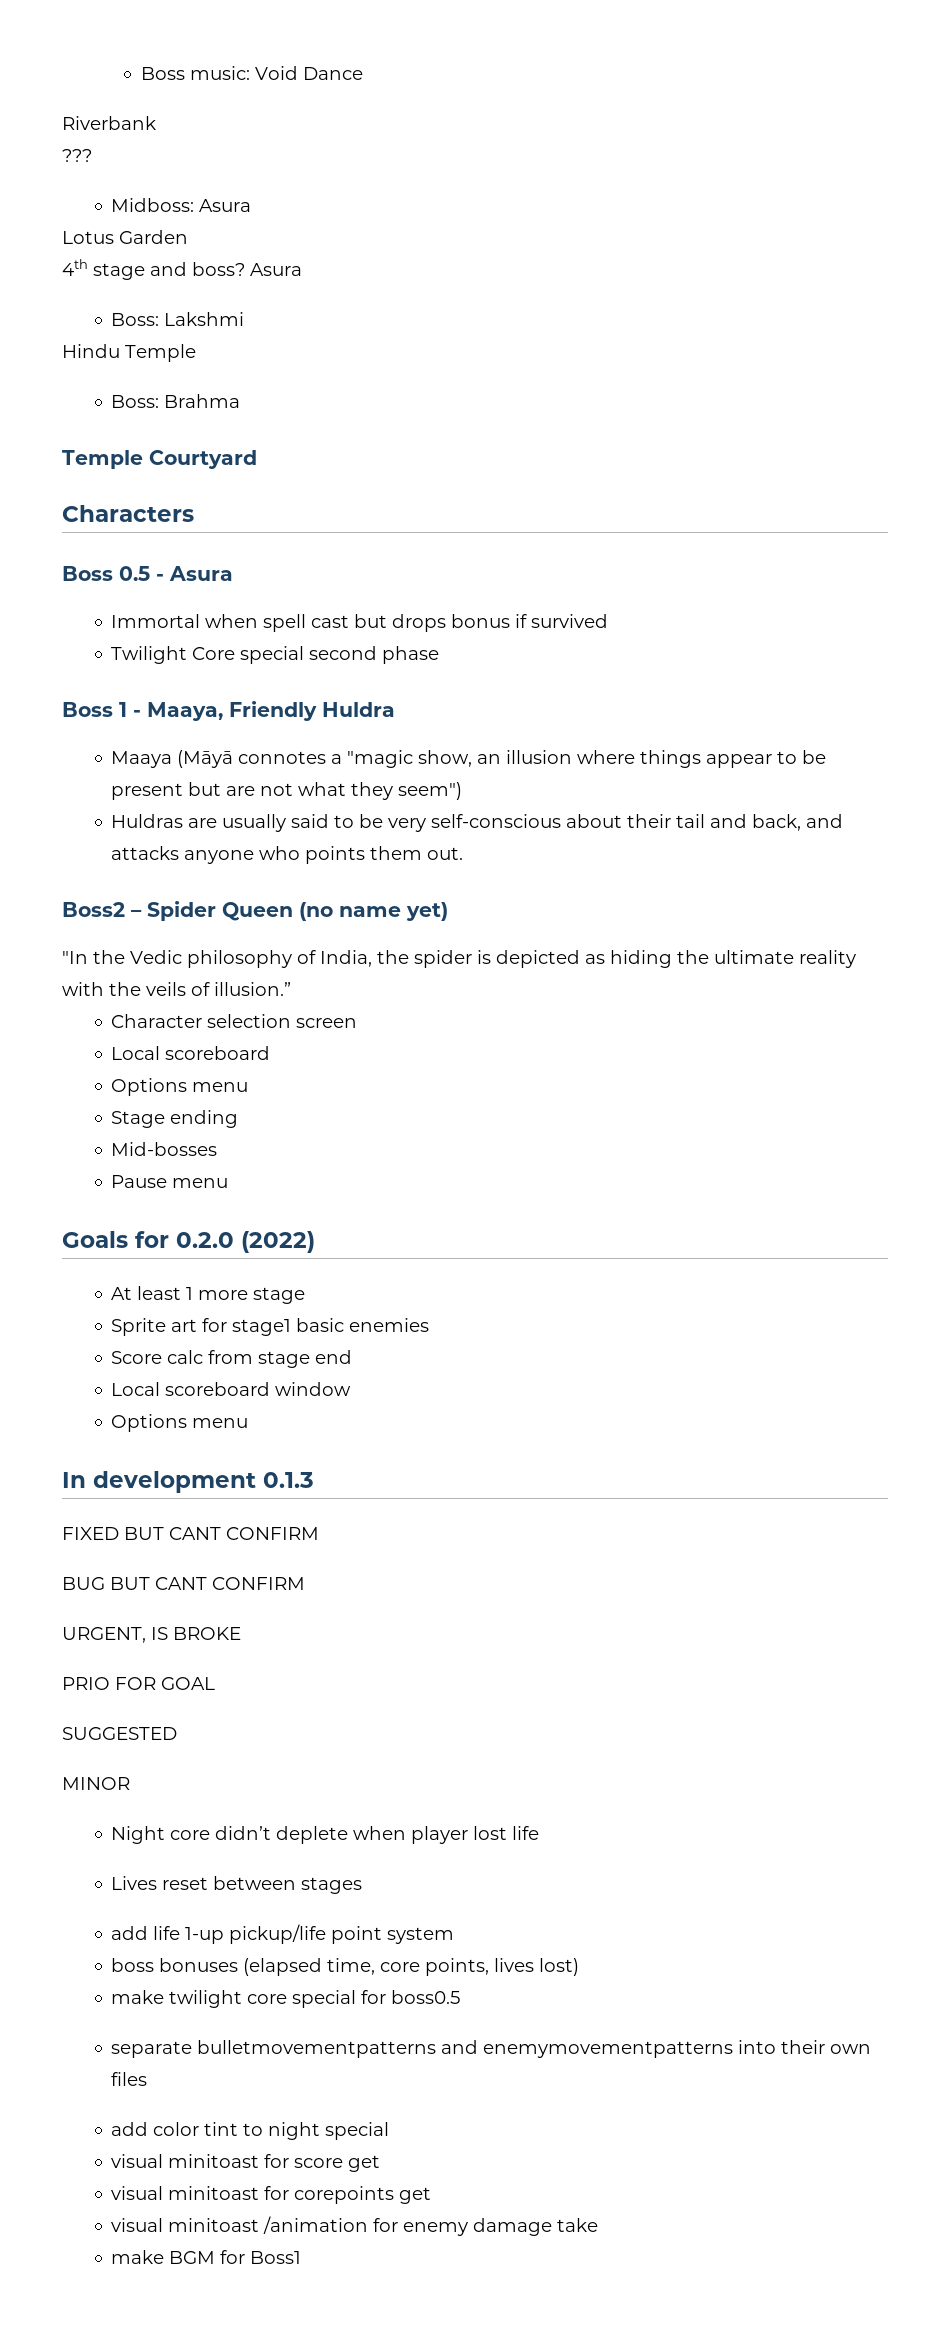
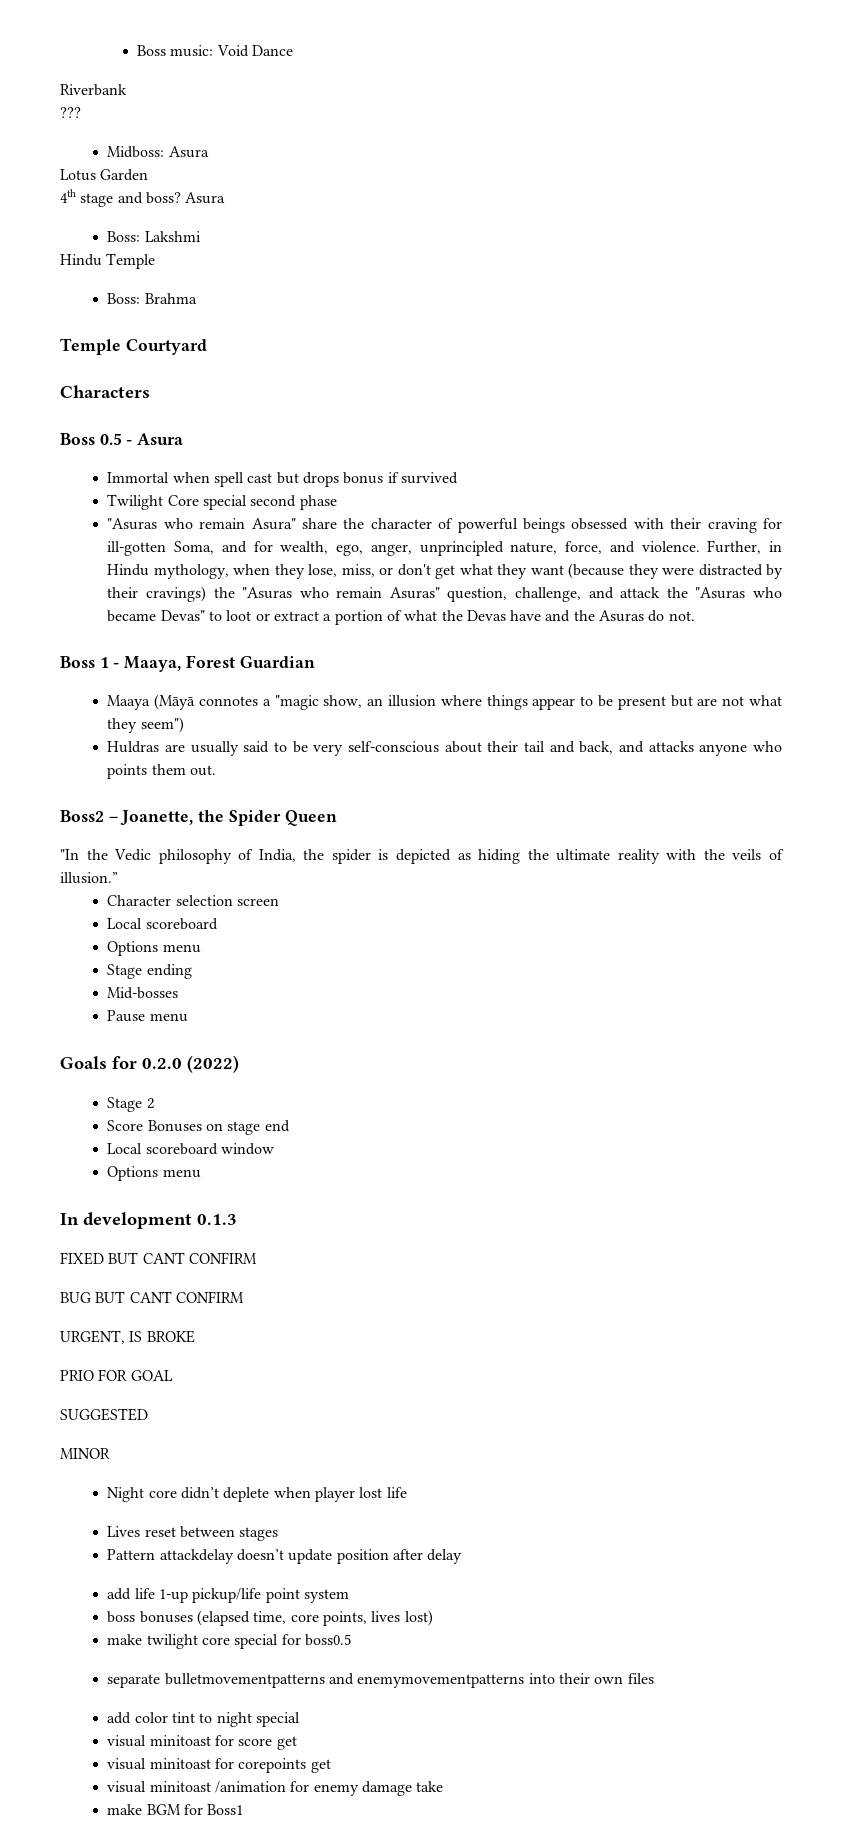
(440, 655) none -> [107,518,782,533] [107,540,782,556] [107,563,783,579] [107,586,782,602] [107,610,695,625] // "Asuras who remain Asura" share the character of powerful beings obsessed with their craving for ill-gotten Soma, and for wealth, ego, anger, unprincipled nature, force, and violence. Further, in Hindu mythology, when they lose, miss, or don't get what they want (because they were distracted by their cravings) the "Asuras who remain Asuras" question, challenge, and attack the "Asuras who became Devas" to loot or extract a portion of what the Devas have and the Asuras do not.
[229,701,395,721] Friendly Huldra -> [185,655,315,668] Forest Guardian
(142, 913) none -> [120,810,225,826] Joanette, the
[299,902,448,921] (no name yet) -> (337, 818) none
[111,1286,306,1304] [111,1318,430,1336] At least 1 more stage // Sprite art for stage1 basic enemies -> [107,1097,154,1112] Stage 2
[167,1350,254,1364] calc from -> [147,1120,223,1132] Bonuses on
(363, 1885) none -> [107,1549,463,1564] // Pattern attackdelay doesn’t update position after delay

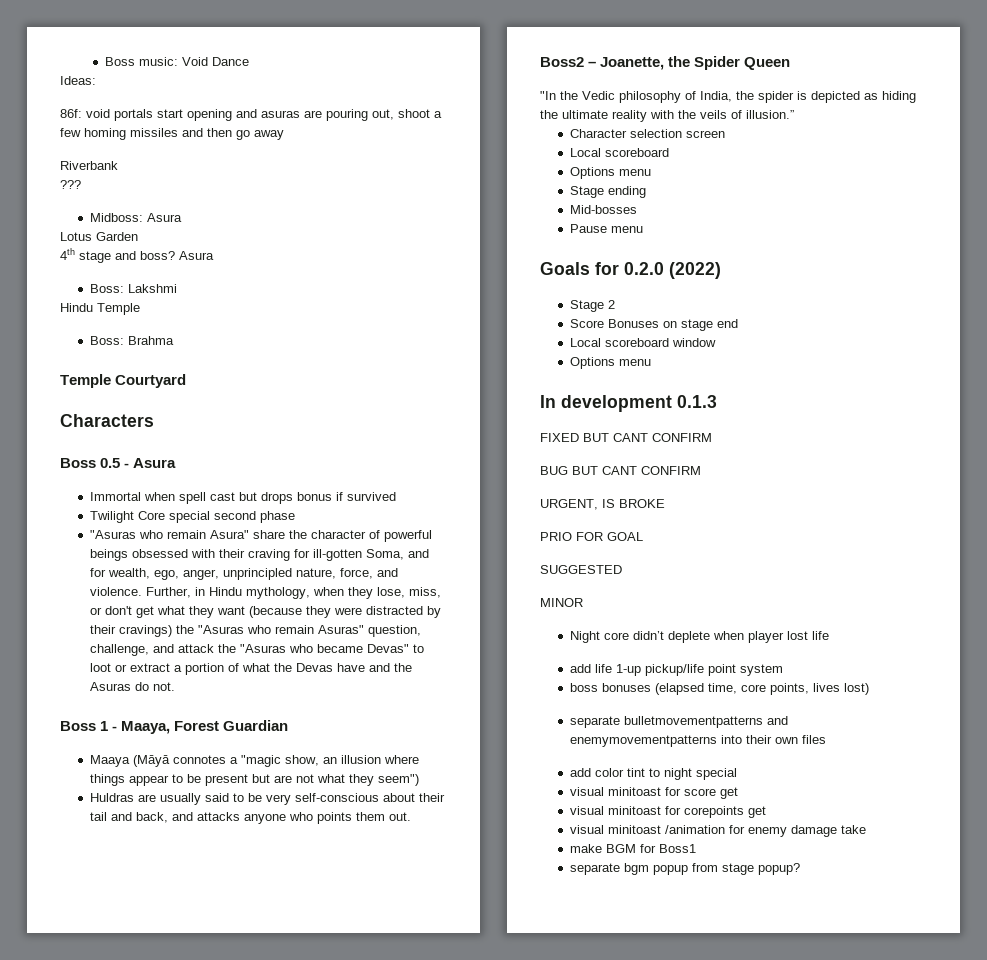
(293, 50) none -> [60,76,96,85] [60,109,442,121] [60,128,284,140] // Ideas: // 86f: void portals start opening and asuras are pouring out, shoot a few homing missiles and then go away
[107,1526,279,1541] [107,1549,463,1564] // Lives reset between stages // Pattern attackdelay doesn’t update position after delay -> (829, 635) none
[107,1634,351,1649] // make twilight core special for boss0.5 -> (869, 689) none
(244, 1809) none -> [569,863,800,875] // separate bgm popup from stage popup?

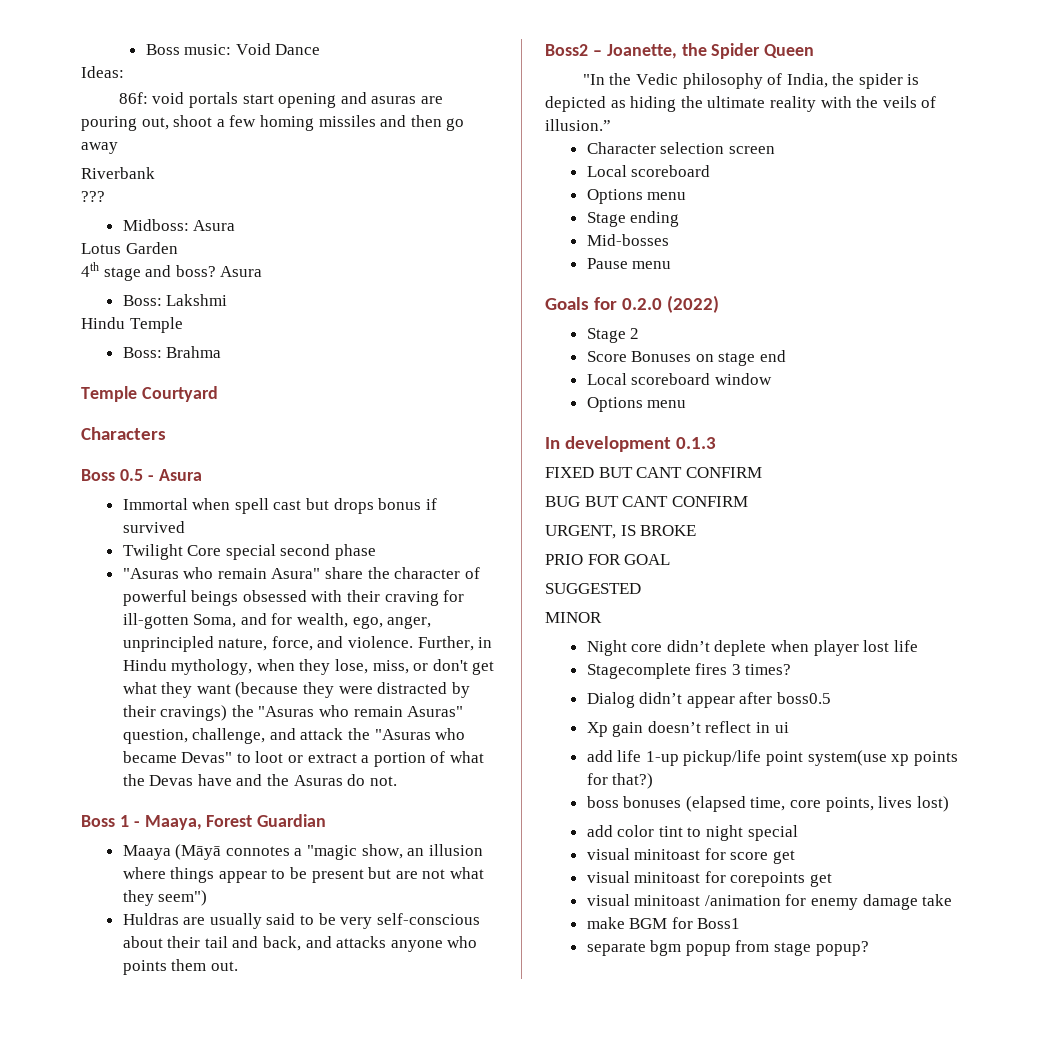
(829, 635) none -> [586,663,792,679] [586,692,832,708] [586,721,789,737] // Stagecomplete fires 3 times? // Dialog didn’t appear after boss0.5 // Xp gain doesn’t reflect in ui
[739,664,783,676] system -> [807,750,958,766] [586,773,654,789] system(use xp points for that?)
[569,716,788,728] [569,735,826,747] // separate bulletmovementpatterns and enemymovementpatterns into their own files -> (949, 804) none

